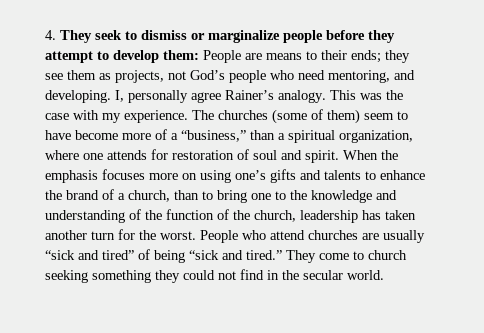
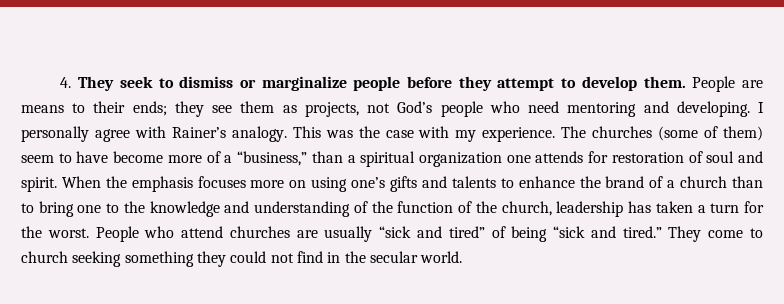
[163,50,199,60] them: -> [643,76,686,88] them.
[328,70,390,83] mentoring, -> [567,102,637,117] mentoring
[115,90,124,102] I, -> [758,102,765,113] I
(221, 97) none -> [134,126,166,138] with
[339,130,413,143] [45,150,79,160] organization, where -> [418,152,502,167] organization
[128,190,170,202] church, -> [680,176,728,188] church
[45,230,87,240] another -> [697,205,706,213] a

